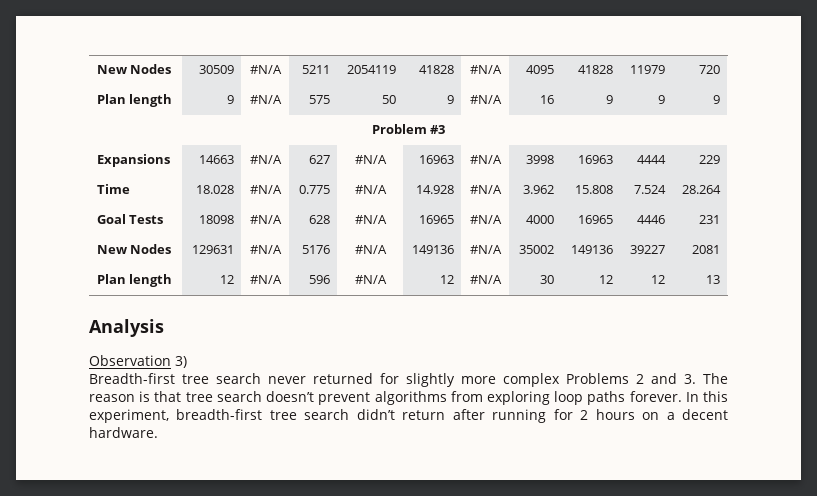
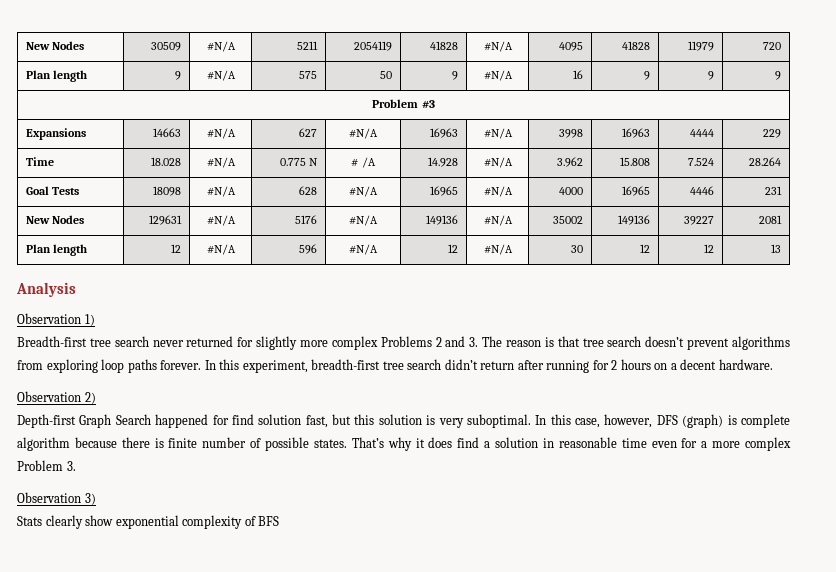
[355,185,387,194] | #N/A -> [309,158,319,166] [351,157,376,168] N | # /A
[175,356,187,368] 3) -> [84,314,95,326] 1)
(158, 432) none -> [17,391,96,404] [17,414,791,428] [17,437,791,451] [17,460,76,471] [17,492,96,505] [17,515,280,529] // Observation 2) // Depth-first Graph Search happened for find solution fast, but this solution is very suboptimal. In this case, however, DFS (graph) is complete algorithm because there is finite number of possible states. That’s why it does find a solution in reasonable time even for a more complex Problem 3. // Observation 3) // Stats clearly show exponential complexity of BFS

